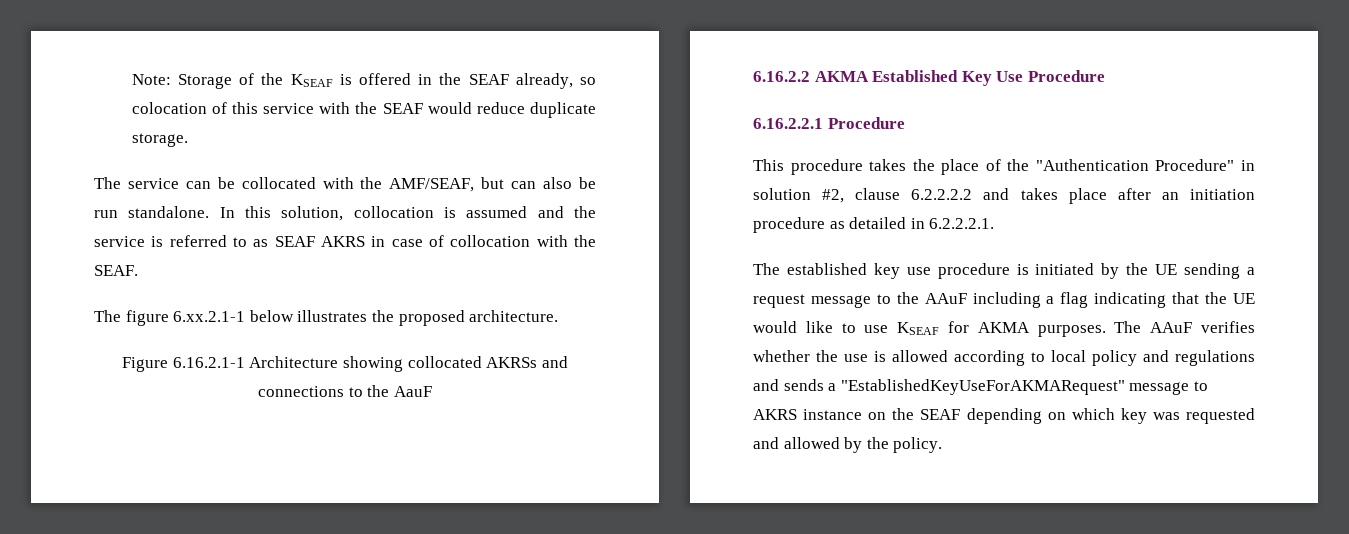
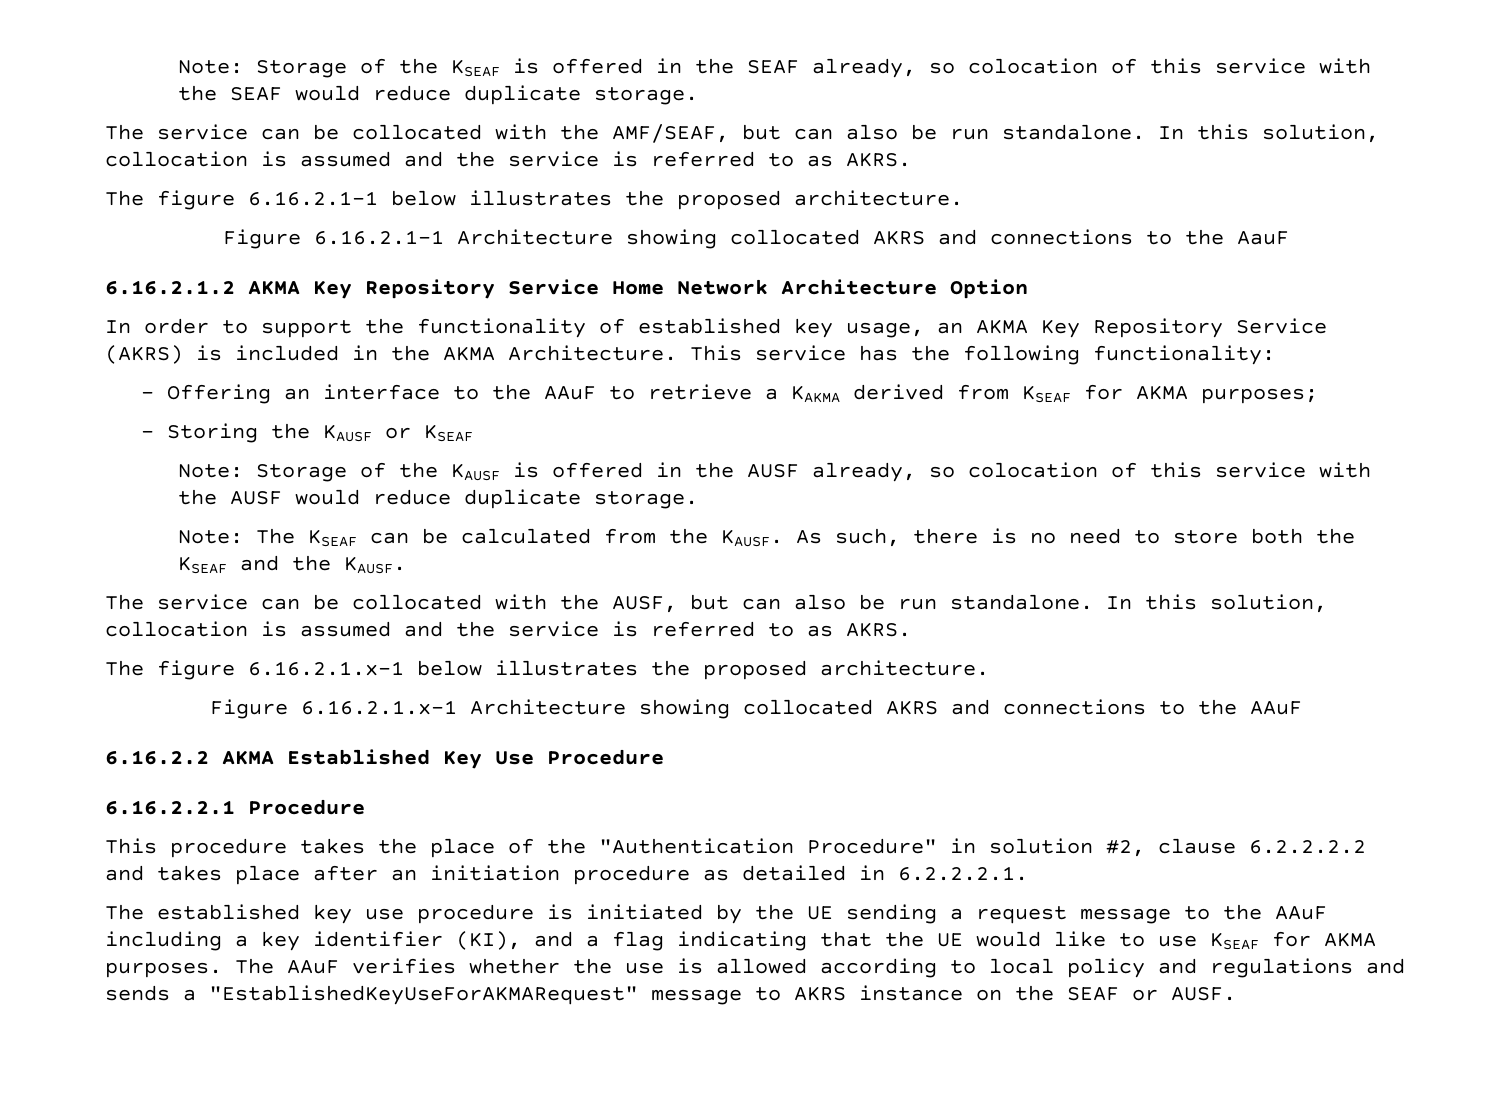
[274,235,596,247] [94,265,138,276] [94,310,246,326] SEAF AKRS in case of collocation with the SEAF. // The figure 6.xx.2.1-1 -> [846,152,911,167] [105,190,378,210] AKRS. // The figure 6.16.2.1-1
[486,357,538,368] AKRSs -> [873,230,925,245] AKRS
(432, 391) none -> [105,279,1028,299] [105,318,1327,338] [105,345,1275,365] [141,384,1319,404] [141,423,474,443] [177,462,1371,482] [177,489,698,509] [177,528,1355,547] [177,555,406,574] [105,594,1327,613] [105,621,911,637] [105,660,989,680] [210,699,1302,719] // 6.16.2.1.2 AKMA Key Repository Service Home Network Architecture Option // In order to support the functionality of established key usage, an AKMA Key Repository Service (AKRS) is included in the AKMA Architecture. This service has the following functionality: // - Offering an interface to the AAuF to retrieve a KAKMA derived from KSEAF for AKMA purposes; // - Storing the KAUSF or KSEAF // Note: Storage of the KAUSF is offered in the AUSF already, so colocation of this service with the AUSF would reduce duplicate storage. // Note: The KSEAF can be calculated from the KAUSF. As such, there is no need to store both the KSEAF and the KAUSF. // The service can be collocated with the AUSF, but can also be run standalone. In this solution, collocation is assumed and the service is referred to as AKRS. // The figure 6.16.2.1.x-1 below illustrates the proposed architecture. // Figure 6.16.2.1.x-1 Architecture showing collocated AKRS and connections to the AAuF
(1055, 300) none -> [261,931,599,951] key identifier (KI), and a
[966,408,1255,424] [753,437,943,453] depending on which key was requested and allowed by the policy. -> [1132,987,1236,1001] or AUSF.

